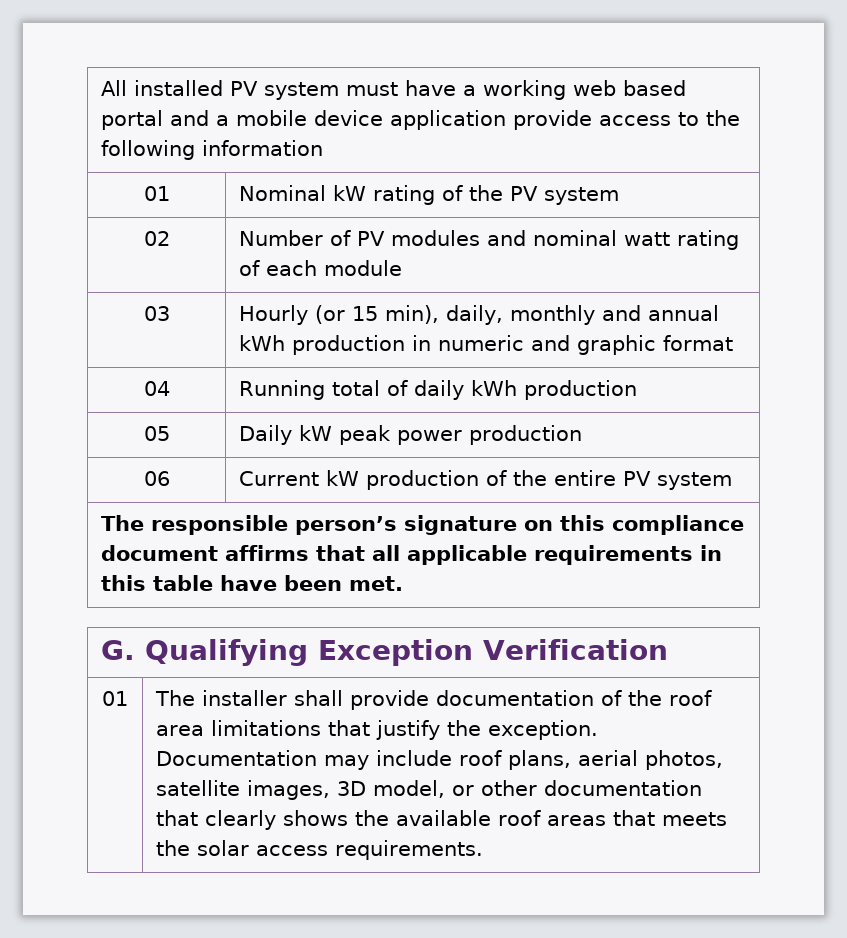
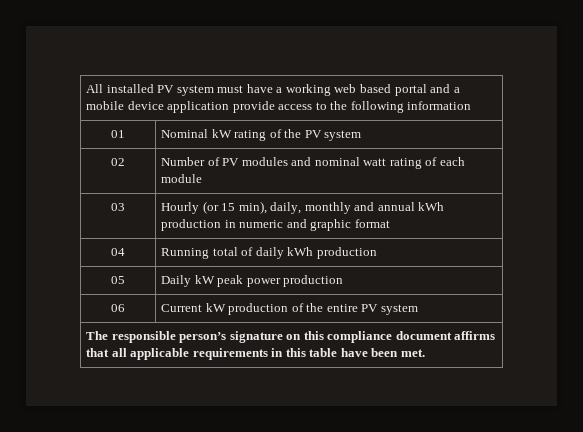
[101,639,669,666] [102,691,128,706] [155,690,713,710] [156,720,599,740] [156,750,724,770] [156,780,703,800] [156,810,728,830] [156,840,484,860] // G. Qualifying Exception Verification // 01 | The installer shall provide documentation of the roof area limitations that justify the exception. Documentation may include roof plans, aerial photos, satellite images, 3D model, or other documentation that clearly shows the available roof areas that meets the solar access requirements. -> (425, 353) none

